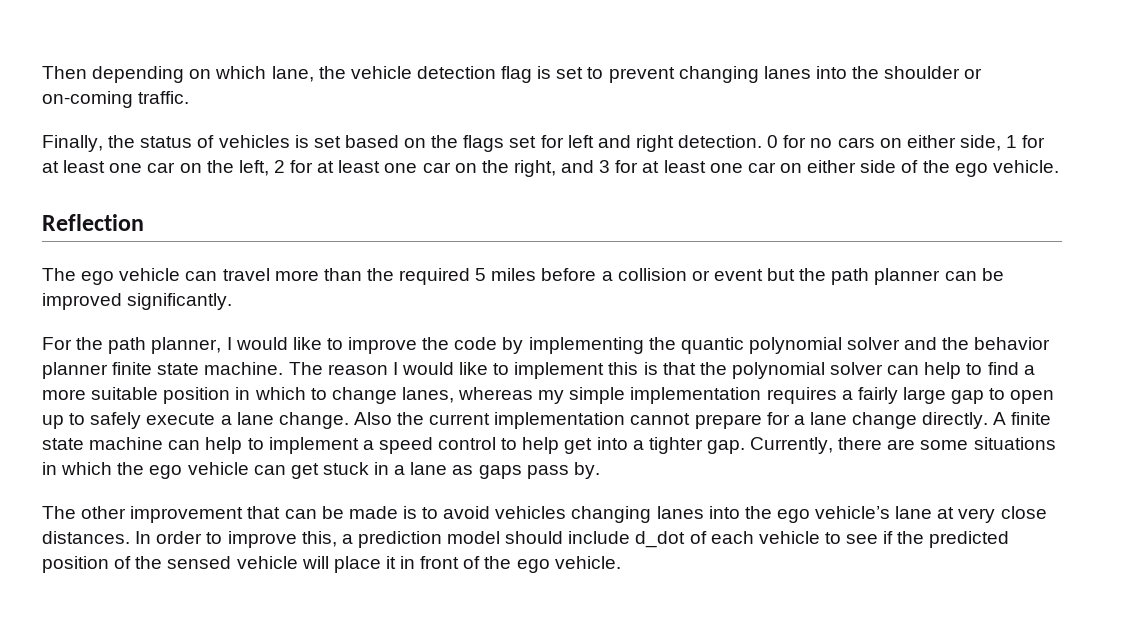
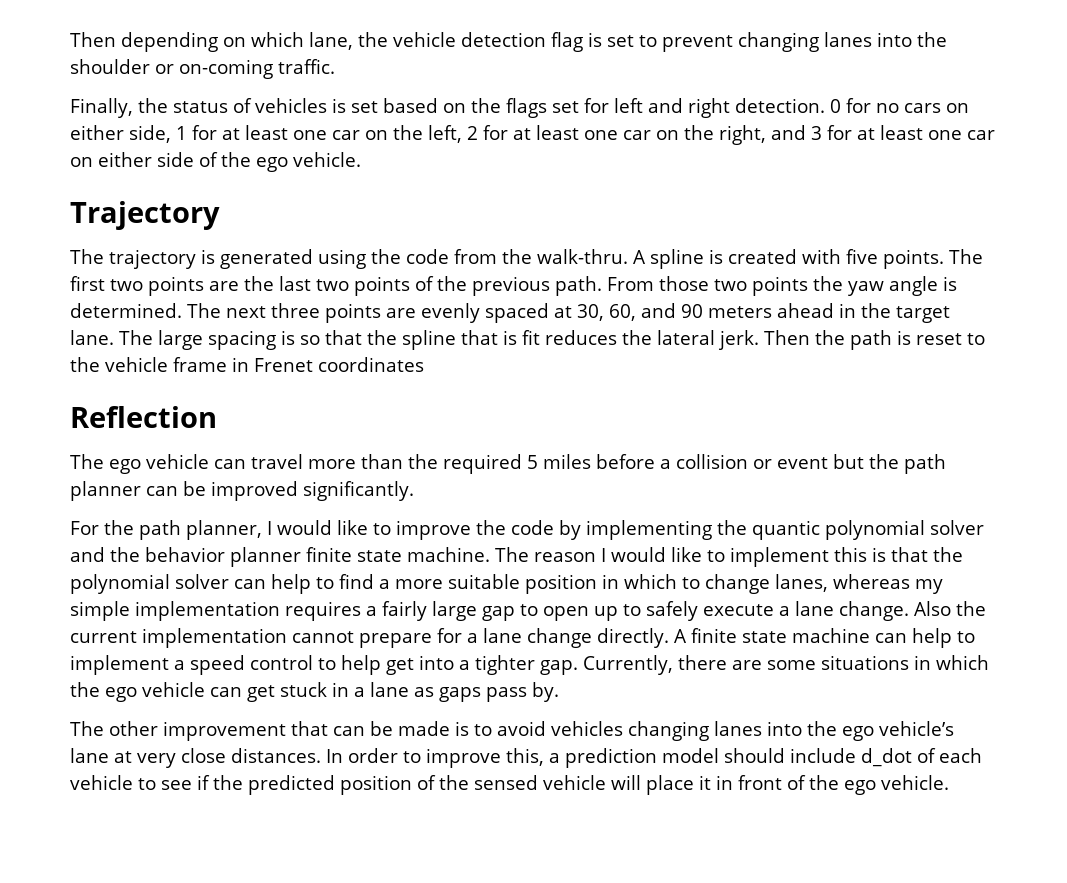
(1059, 166) none -> [70,201,220,230] [70,249,983,269] [70,276,957,296] [70,303,950,323] [70,330,985,350] [70,357,424,372] // Trajectory // The trajectory is generated using the code from the walk-thru. A spline is created with five points. The first two points are the last two points of the previous path. From those two points the yaw angle is determined. The next three points are evenly spaced at 30, 60, and 90 meters ahead in the target lane. The large spacing is so that the spline that is fit reduces the lateral jerk. Then the path is reset to the vehicle frame in Frenet coordinates

